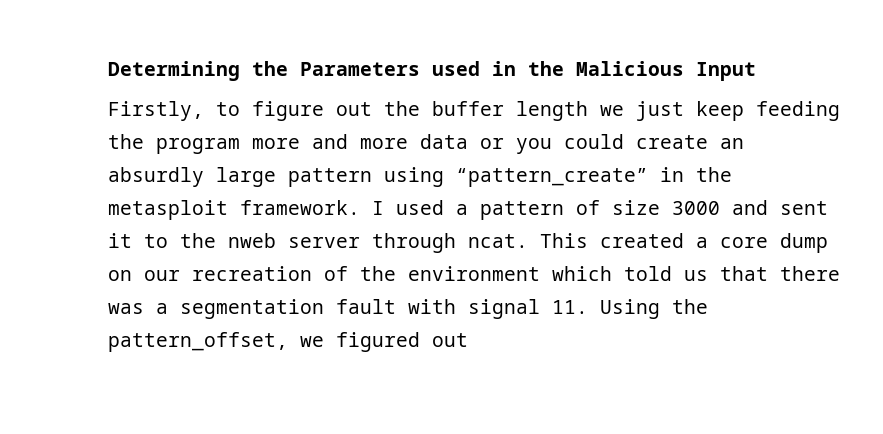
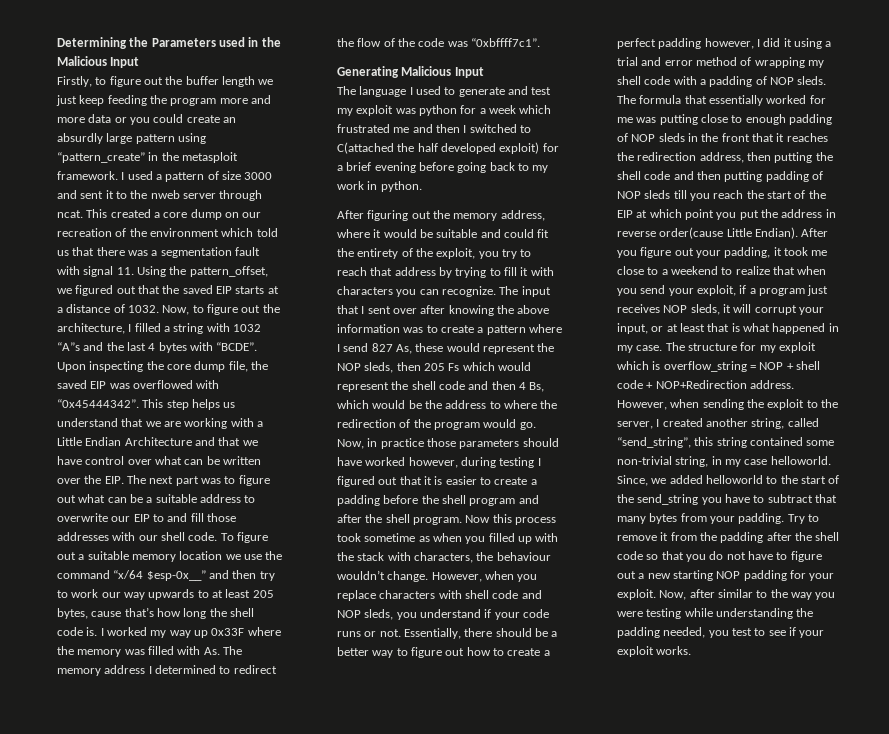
(468, 340) none -> [137,285,279,294] [56,304,280,315] [56,323,261,334] [56,342,258,353] [56,361,268,372] [56,380,220,389] [56,399,236,410] [56,418,263,429] [56,437,258,446] [56,456,261,465] [56,475,270,486] [56,494,256,503] [56,513,236,522] [56,532,268,543] [56,551,283,562] [56,570,275,581] [56,589,274,600] [56,607,254,619] [56,627,281,638] [56,646,242,657] [56,665,277,676] [336,38,540,47] [336,66,484,78] [336,86,552,97] [336,105,552,116] [336,124,531,133] [336,142,559,154] [336,162,549,173] [336,181,422,192] [336,210,545,221] [336,229,550,238] [336,248,532,259] [336,267,554,278] [336,286,551,297] [336,305,550,316] [336,324,562,335] [336,343,555,354] [336,362,531,373] [336,381,545,392] [336,400,558,409] [336,419,536,430] [336,438,559,449] [336,457,541,468] [336,476,537,487] [336,495,539,506] [336,514,556,525] [336,533,559,544] [336,552,551,563] [336,570,538,582] [336,590,542,601] [336,609,549,620] [336,628,558,639] [336,647,550,658] [616,38,832,49] [616,57,824,68] [616,76,827,87] [616,95,826,106] [616,114,832,125] [616,133,828,142] [616,152,833,163] [616,171,823,182] [616,190,826,201] [616,209,836,220] [616,227,829,239] [616,247,828,258] [616,266,827,275] [616,285,829,296] [616,304,824,315] [616,323,839,334] [616,342,816,353] [616,361,820,372] [616,380,794,389] [616,399,838,410] [616,418,819,429] [616,437,835,448] [616,456,831,467] [616,475,840,486] [616,494,837,505] [616,513,819,524] [616,532,840,543] [616,551,822,562] [616,570,835,581] [616,589,836,600] [616,608,814,619] [616,627,825,638] [616,646,692,657] that the saved EIP starts at a distance of 1032. Now, to figure out the architecture, I filled a string with 1032 “A”s and the last 4 bytes with “BCDE”. Upon inspecting the core dump file, the saved EIP was overflowed with “0x45444342”. This step helps us understand that we are working with a Little Endian Architecture and that we have control over what can be written over the EIP. The next part was to figure out what can be a suitable address to overwrite our EIP to and fill those addresses with our shell code. To figure out a suitable memory location we use the command “x/64 $esp-0x__” and then try to work our way upwards to at least 205 bytes, cause that’s how long the shell code is. I worked my way up 0x33F where the memory was filled with As. The memory address I determined to redirect the flow of the code was “0xbffff7c1”. // Generating Malicious Input // The language I used to generate and test my exploit was python for a week which frustrated me and then I switched to C(attached the half developed exploit) for a brief evening before going back to my work in python. // After figuring out the memory address, where it would be suitable and could fit the entirety of the exploit, you try to reach that address by trying to fill it with characters you can recognize. The input that I sent over after knowing the above information was to create a pattern where I send 827 As, these would represent the NOP sleds, then 205 Fs which would represent the shell code and then 4 Bs, which would be the address to where the redirection of the program would go. Now, in practice those parameters should have worked however, during testing I figured out that it is easier to create a padding before the shell program and after the shell program. Now this process took sometime as when you filled up with the stack with characters, the behaviour wouldn’t change. However, when you replace characters with shell code and NOP sleds, you understand if your code runs or not. Essentially, there should be a better way to figure out how to create a perfect padding however, I did it using a trial and error method of wrapping my shell code with a padding of NOP sleds. The formula that essentially worked for me was putting close to enough padding of NOP sleds in the front that it reaches the redirection address, then putting the shell code and then putting padding of NOP sleds till you reach the start of the EIP at which point you put the address in reverse order(cause Little Endian). After you figure out your padding, it took me close to a weekend to realize that when you send your exploit, if a program just receives NOP sleds, it will corrupt your input, or at least that is what happened in my case. The structure for my exploit which is overflow_string = NOP + shell code + NOP+Redirection address. However, when sending the exploit to the server, I created another string, called “send_string”, this string contained some non-trivial string, in my case helloworld. Since, we added helloworld to the start of the send_string you have to subtract that many bytes from your padding. Try to remove it from the padding after the shell code so that you do not have to figure out a new starting NOP padding for your exploit. Now, after similar to the way you were testing while understanding the padding needed, you test to see if your exploit works.

